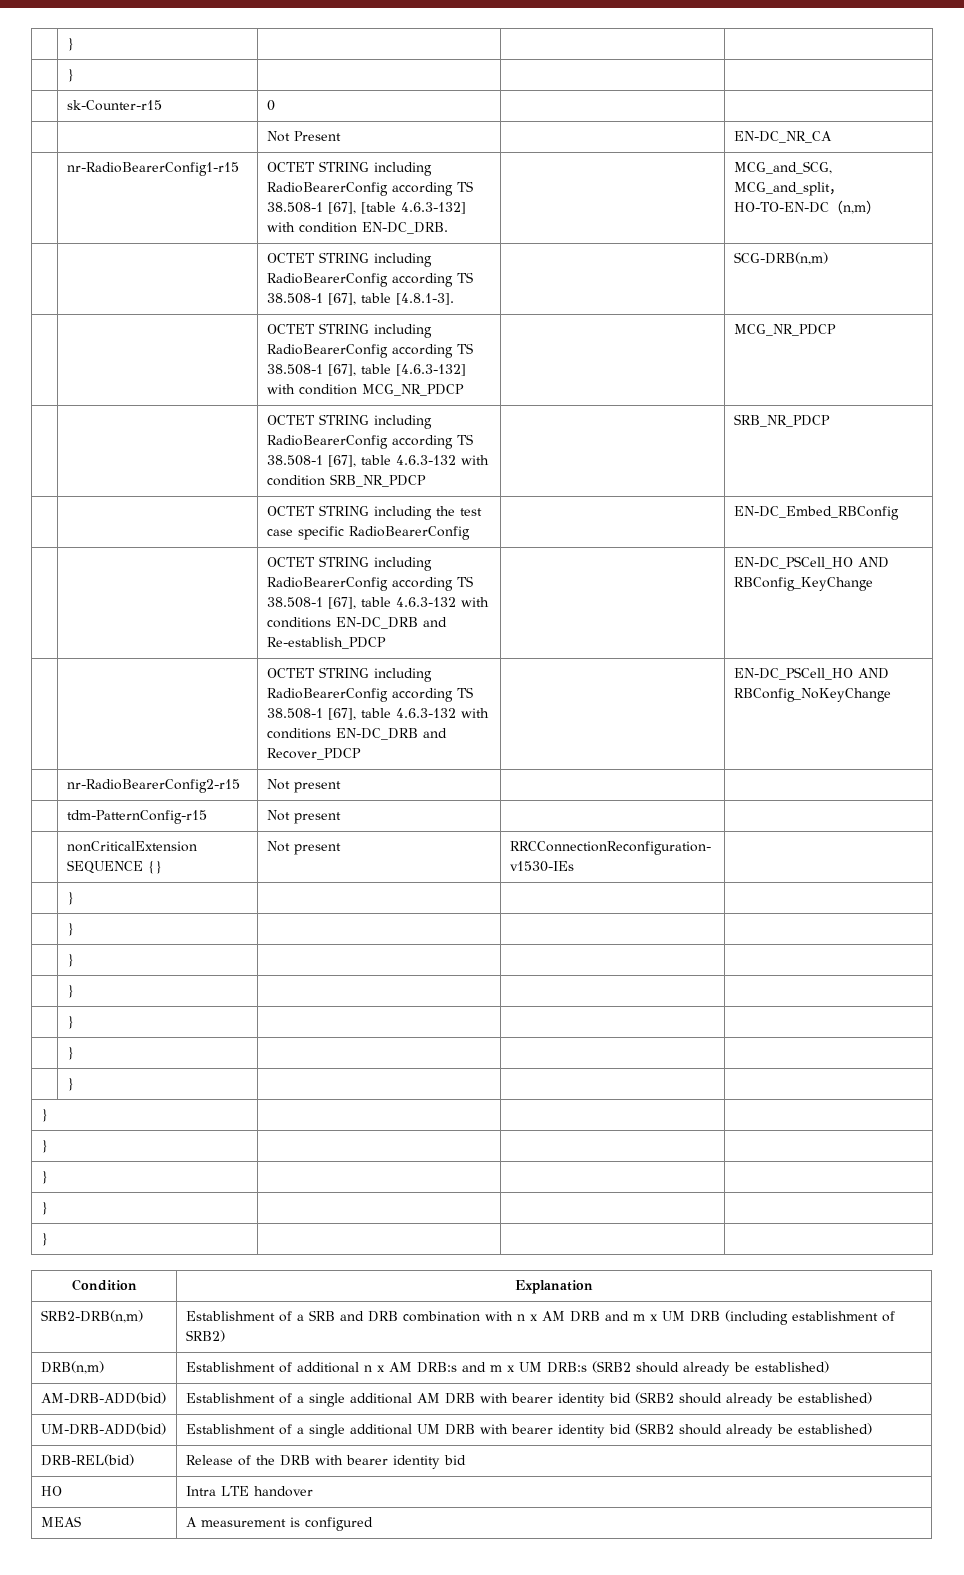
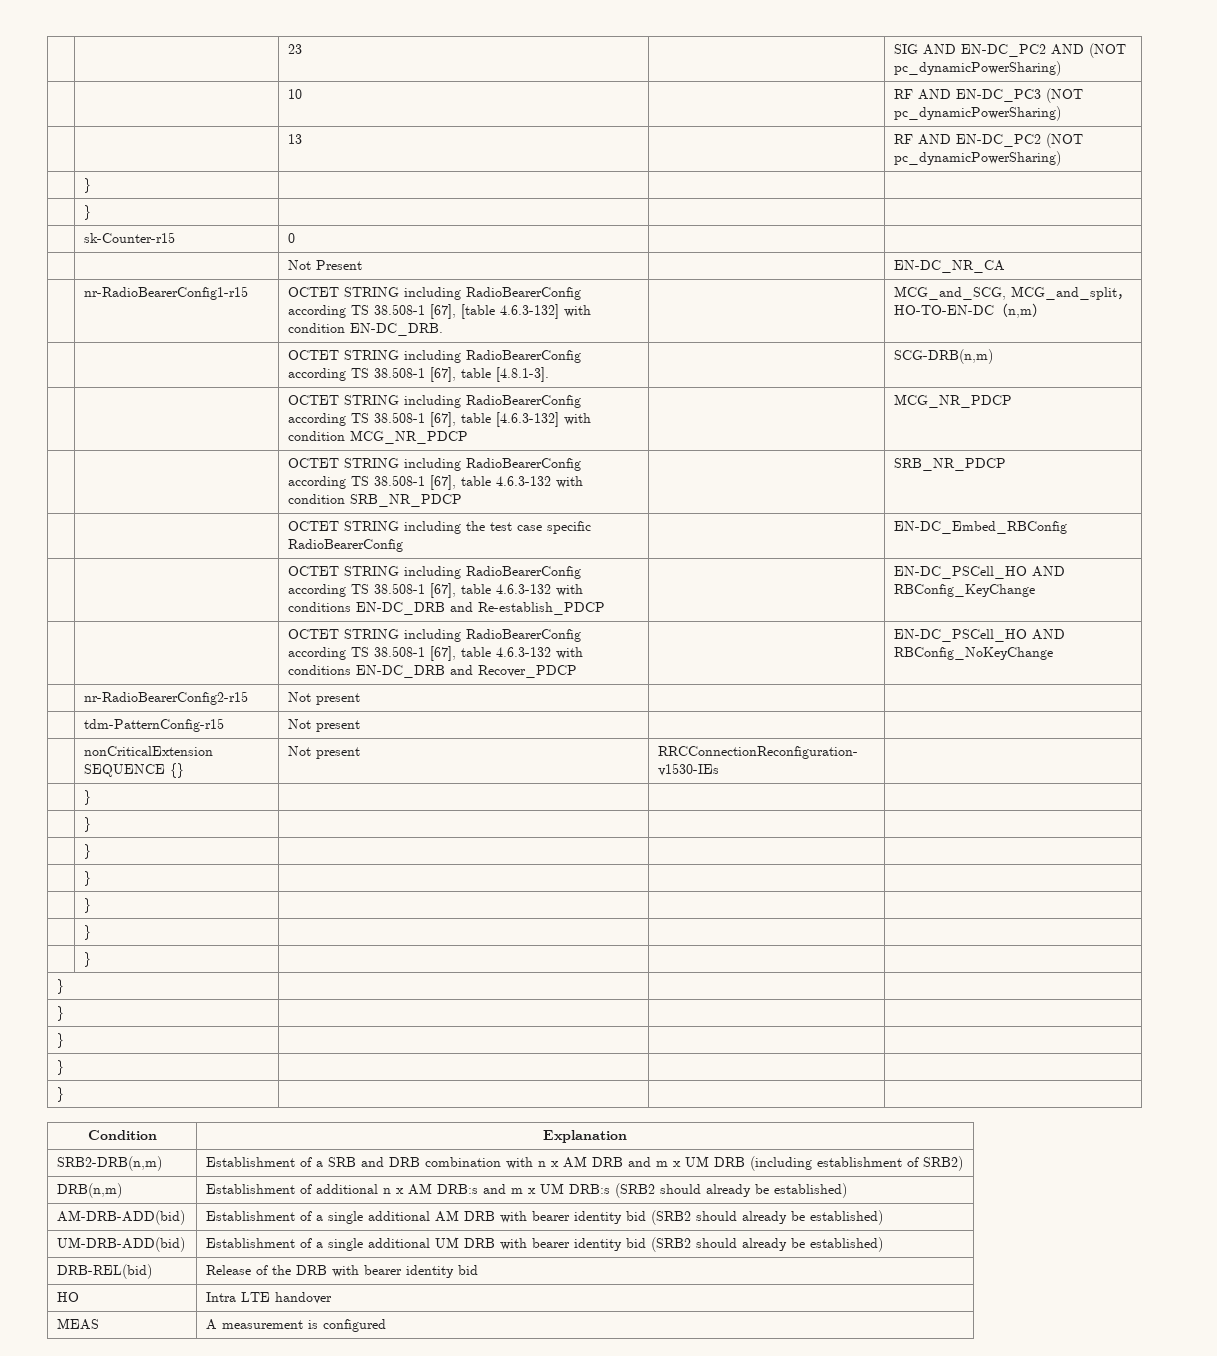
(66, 44) | -> [288,44,303,54] [894,43,1127,58] [894,61,1062,76] [288,89,303,99] [894,88,1084,103] [894,106,1062,121] [288,134,303,144] [894,133,1084,148] [894,151,1062,166] | | 23 | | SIG AND EN-DC_PC2 AND (NOT pc_dynamicPowerSharing) // | | 10 | | RF AND EN-DC_PC3 (NOT pc_dynamicPowerSharing) // | | 13 | | RF AND EN-DC_PC2 (NOT pc_dynamicPowerSharing) // |

